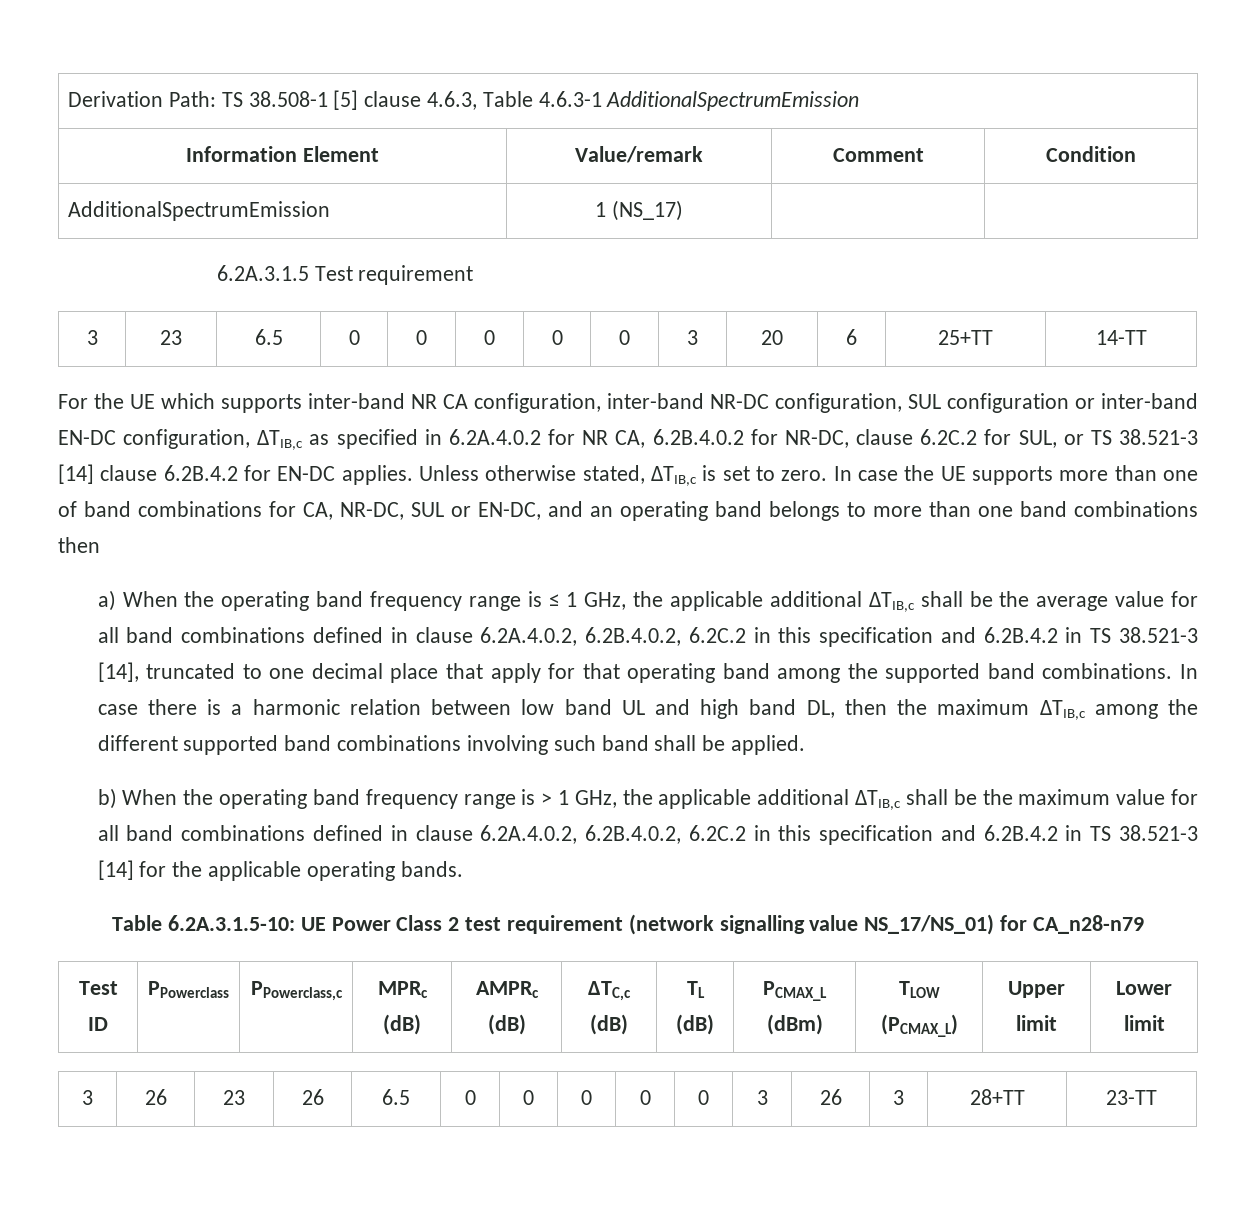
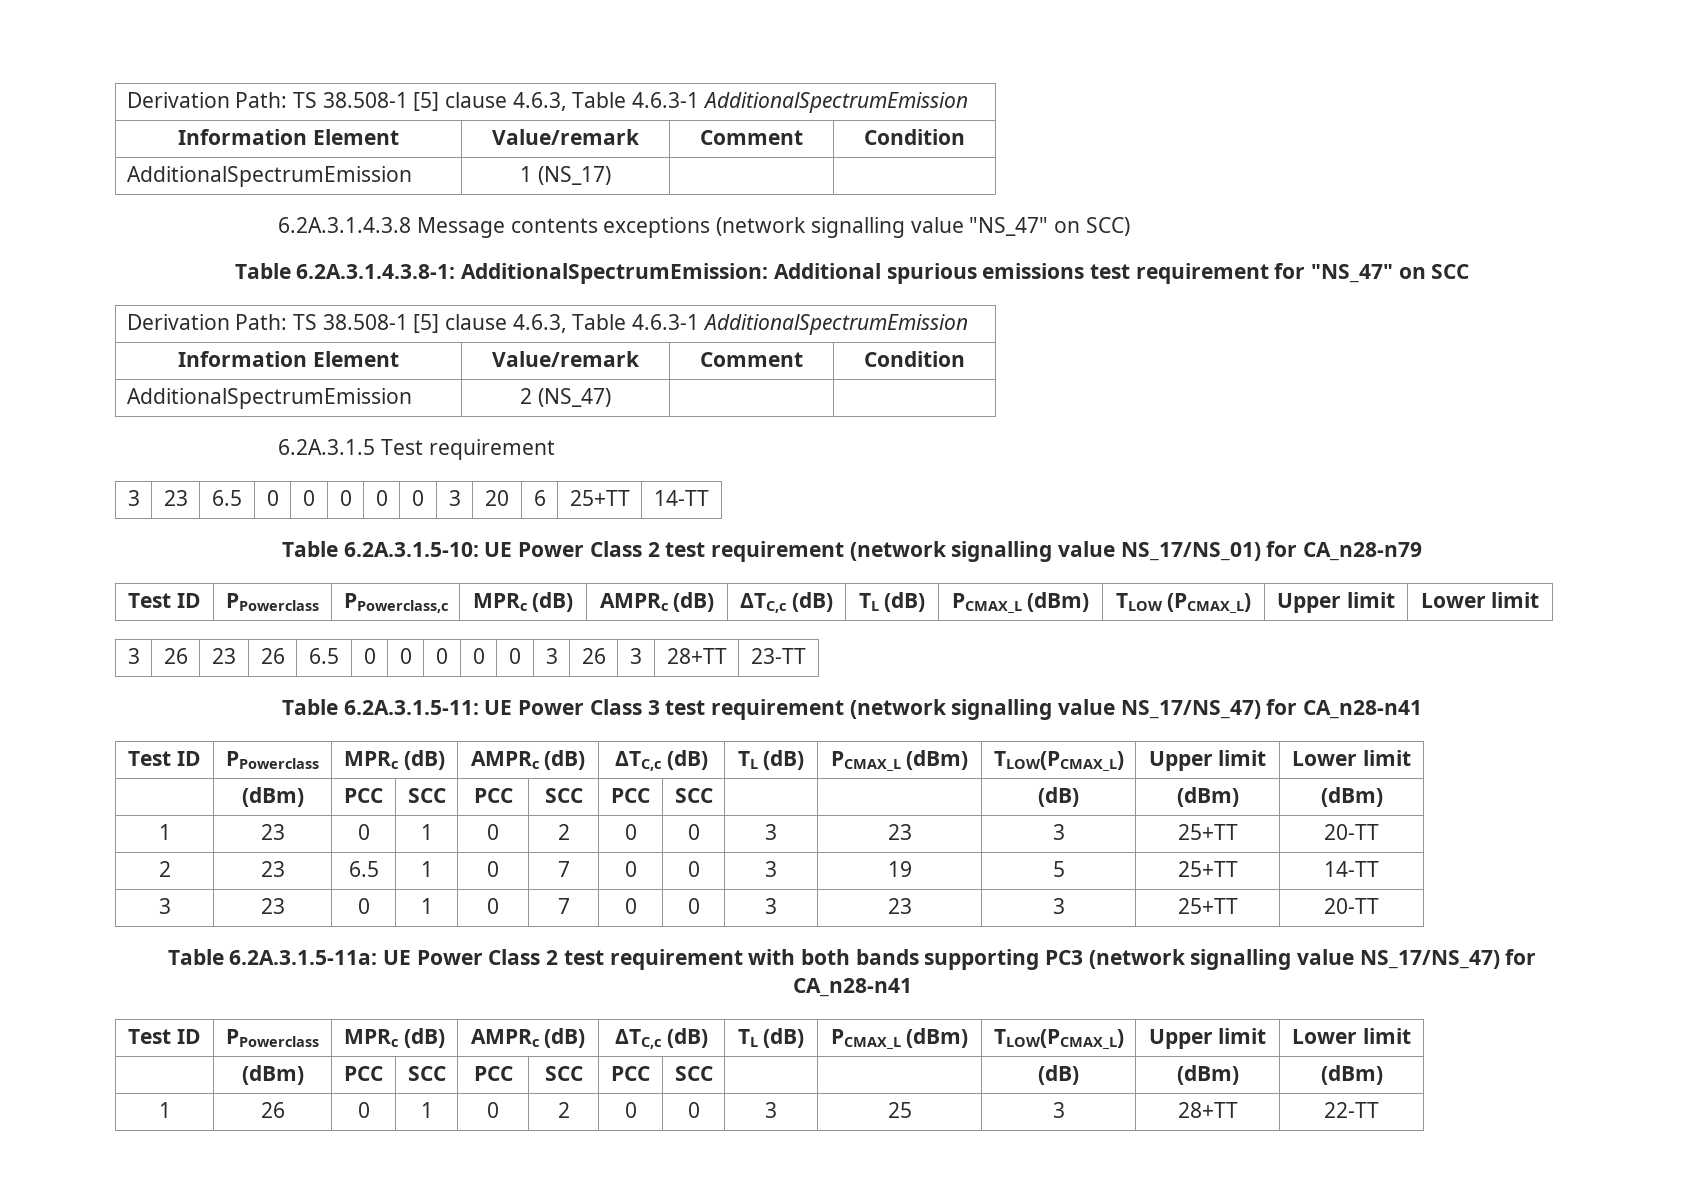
(683, 210) none -> [278,217,1130,238] [234,263,1470,284] [126,314,968,335] [178,351,399,367] [492,351,640,367] [700,352,803,367] [864,351,965,367] [126,388,412,409] [520,388,611,407] // 6.2A.3.1.4.3.8 Message contents exceptions (network signalling value "NS_47" on SCC) // Table 6.2A.3.1.4.3.8-1: AdditionalSpectrumEmission: Additional spurious emissions test requirement for "NS_47" on SCC // Derivation Path: TS 38.508-1 [5] clause 4.6.3, Table 4.6.3-1 AdditionalSpectrumEmission // Information Element | Value/remark | Comment | Condition // AdditionalSpectrumEmission | 2 (NS_47) | |
[58,393,1198,413] [58,429,1198,450] [58,464,1199,486] [58,501,1198,521] [58,537,100,553] [97,590,1198,612] [97,627,1198,647] [97,662,1198,683] [97,699,1198,720] [97,735,805,755] [97,788,1198,810] [97,825,1198,845] [97,860,463,881] // For the UE which supports inter-band NR CA configuration, inter-band NR-DC configuration, SUL configuration or inter-band EN-DC configuration, ΔTIB,c as specified in 6.2A.4.0.2 for NR CA, 6.2B.4.0.2 for NR-DC, clause 6.2C.2 for SUL, or TS 38.521-3 [14] clause 6.2B.4.2 for EN-DC applies. Unless otherwise stated, ΔTIB,c is set to zero. In case the UE supports more than one of band combinations for CA, NR-DC, SUL or EN-DC, and an operating band belongs to more than one band combinations then // a) When the operating band frequency range is ≤ 1 GHz, the applicable additional ΔTIB,c shall be the average value for all band combinations defined in clause 6.2A.4.0.2, 6.2B.4.0.2, 6.2C.2 in this specification and 6.2B.4.2 in TS 38.521-3 [14], truncated to one decimal place that apply for that operating band among the supported band combinations. In case there is a harmonic relation between low band UL and high band DL, then the maximum ΔTIB,c among the different supported band combinations involving such band shall be applied. // b) When the operating band frequency range is > 1 GHz, the applicable additional ΔTIB,c shall be the maximum value for all band combinations defined in clause 6.2A.4.0.2, 6.2B.4.0.2, 6.2C.2 in this specification and 6.2B.4.2 in TS 38.521-3 [14] for the applicable operating bands. -> (709, 498) none
(1157, 1097) none -> [282,699,1422,720] [128,751,201,766] [226,751,319,769] [344,750,445,770] [470,750,586,770] [615,750,708,771] [737,750,805,770] [830,750,969,771] [993,751,1124,771] [1148,750,1267,771] [1292,750,1411,766] [241,787,304,807] [344,788,383,803] [407,788,446,803] [473,788,513,803] [544,788,583,803] [611,788,650,803] [674,788,713,803] [1038,787,1079,807] [1176,787,1239,807] [1320,787,1383,807] [158,824,171,840] [260,824,285,840] [357,824,370,840] [420,824,433,840] [487,824,499,840] [557,824,570,840] [624,824,637,840] [687,824,700,840] [765,824,777,840] [887,824,912,840] [1052,824,1065,840] [1177,824,1238,840] [1324,824,1379,840] [158,861,171,877] [260,861,285,877] [348,861,379,877] [420,861,433,877] [487,861,499,877] [557,861,570,877] [624,861,637,877] [687,861,700,877] [765,861,777,877] [887,861,912,877] [1052,861,1065,877] [1177,861,1238,877] [1324,861,1379,877] [158,898,171,914] [260,898,285,914] [357,898,370,914] [420,898,433,914] [487,898,499,914] [557,898,570,914] [624,898,637,914] [687,898,700,914] [765,898,777,914] [887,898,912,914] [1052,898,1065,914] [1177,898,1238,914] [1324,898,1379,914] [167,949,1537,970] [792,978,912,997] [128,1029,201,1044] [226,1029,319,1047] [344,1028,445,1048] [470,1028,586,1048] [615,1028,708,1049] [737,1028,805,1048] [830,1028,969,1049] [993,1029,1124,1049] [1148,1028,1267,1049] [1292,1028,1411,1044] [241,1065,304,1085] [344,1066,383,1081] [407,1066,446,1081] [473,1066,513,1081] [544,1066,583,1081] [611,1066,650,1081] [674,1066,713,1081] [1038,1065,1079,1085] [1176,1065,1239,1085] [1320,1065,1383,1085] [158,1102,171,1118] [260,1102,285,1118] [357,1102,370,1118] [420,1102,433,1118] [487,1102,499,1118] [557,1102,570,1118] [624,1102,637,1118] [687,1102,700,1118] [765,1102,777,1118] [887,1102,912,1118] [1052,1102,1065,1118] [1177,1102,1238,1118] [1324,1102,1379,1118] // Table 6.2A.3.1.5-11: UE Power Class 3 test requirement (network signalling value NS_17/NS_47) for CA_n28-n41 // Test ID | PPowerclass | MPRc (dB) | AMPRc (dB) | ΔTC,c (dB) | TL (dB) | PCMAX_L (dBm) | TLOW(PCMAX_L) | Upper limit | Lower limit // | (dBm) | PCC | SCC | PCC | SCC | PCC | SCC | | | (dB) | (dBm) | (dBm) // 1 | 23 | 0 | 1 | 0 | 2 | 0 | 0 | 3 | 23 | 3 | 25+TT | 20-TT // 2 | 23 | 6.5 | 1 | 0 | 7 | 0 | 0 | 3 | 19 | 5 | 25+TT | 14-TT // 3 | 23 | 0 | 1 | 0 | 7 | 0 | 0 | 3 | 23 | 3 | 25+TT | 20-TT // Table 6.2A.3.1.5-11a: UE Power Class 2 test requirement with both bands supporting PC3 (network signalling value NS_17/NS_47) for CA_n28-n41 // Test ID | PPowerclass | MPRc (dB) | AMPRc (dB) | ΔTC,c (dB) | TL (dB) | PCMAX_L (dBm) | TLOW(PCMAX_L) | Upper limit | Lower limit // | (dBm) | PCC | SCC | PCC | SCC | PCC | SCC | | | (dB) | (dBm) | (dBm) // 1 | 26 | 0 | 1 | 0 | 2 | 0 | 0 | 3 | 25 | 3 | 28+TT | 22-TT

